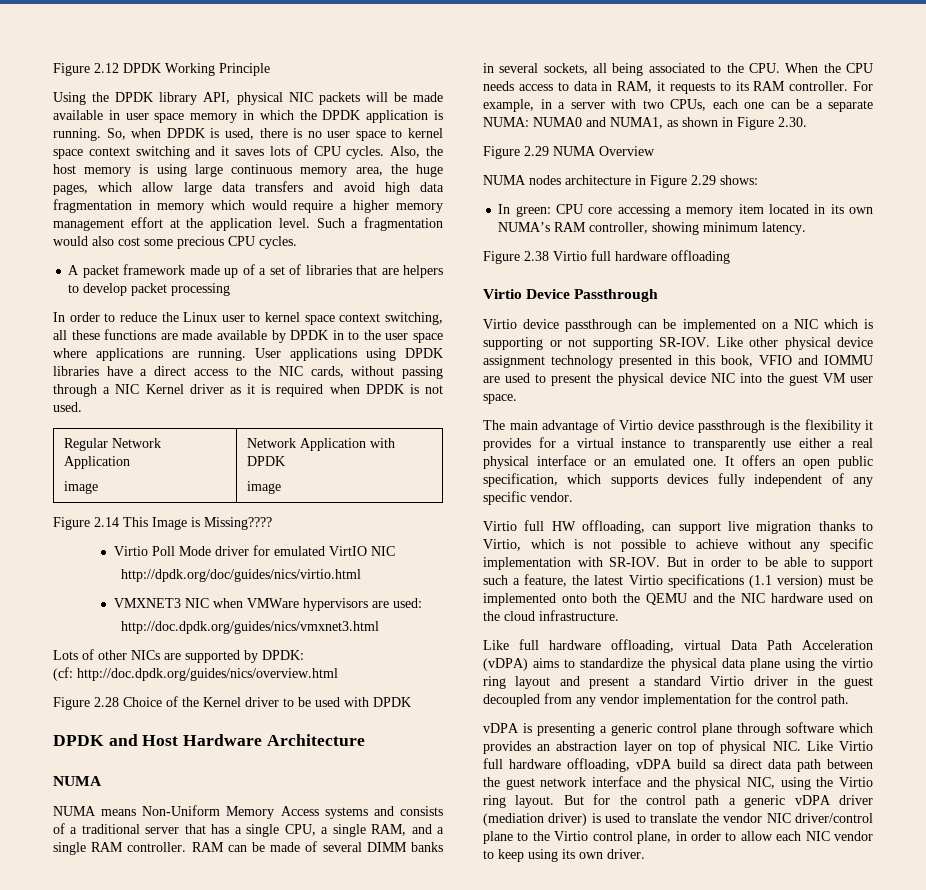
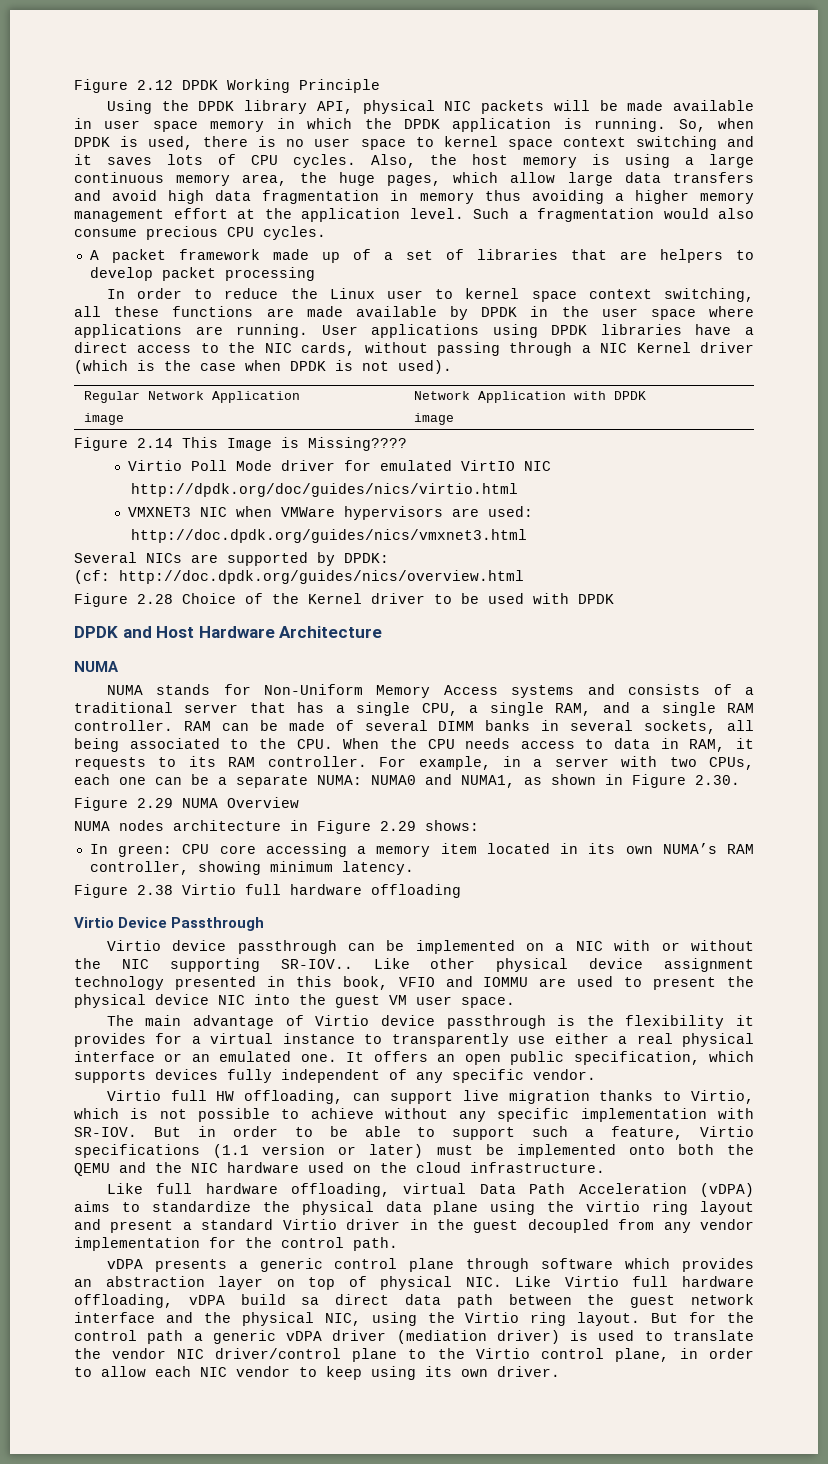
(187, 170) none -> [685,157,695,165] a
[210,200,334,213] which would require -> [484,190,604,204] thus avoiding
[118,237,173,246] cost some -> [74,229,137,237] consume
[348,331,360,340] to -> (549, 311) none
[229,384,324,397] as it is required -> [74,360,236,374] (which is the case
[53,402,82,412] used. -> [398,360,452,374] used).
[53,649,127,660] Lots of other -> [74,552,137,563] Several
[101,809,137,816] means -> [156,684,251,695] stands for
[823,319,874,329] [483,337,710,350] which is supporting or not supporting SR-IOV. -> [614,940,755,951] [74,958,353,972] with or without the NIC supporting SR-IOV..
[572,575,624,585] the latest -> (684, 1133) none
[776,575,823,588] version) -> [262,1144,424,1158] version or later)
[523,723,595,736] is presenting -> [154,1259,227,1272] presents

